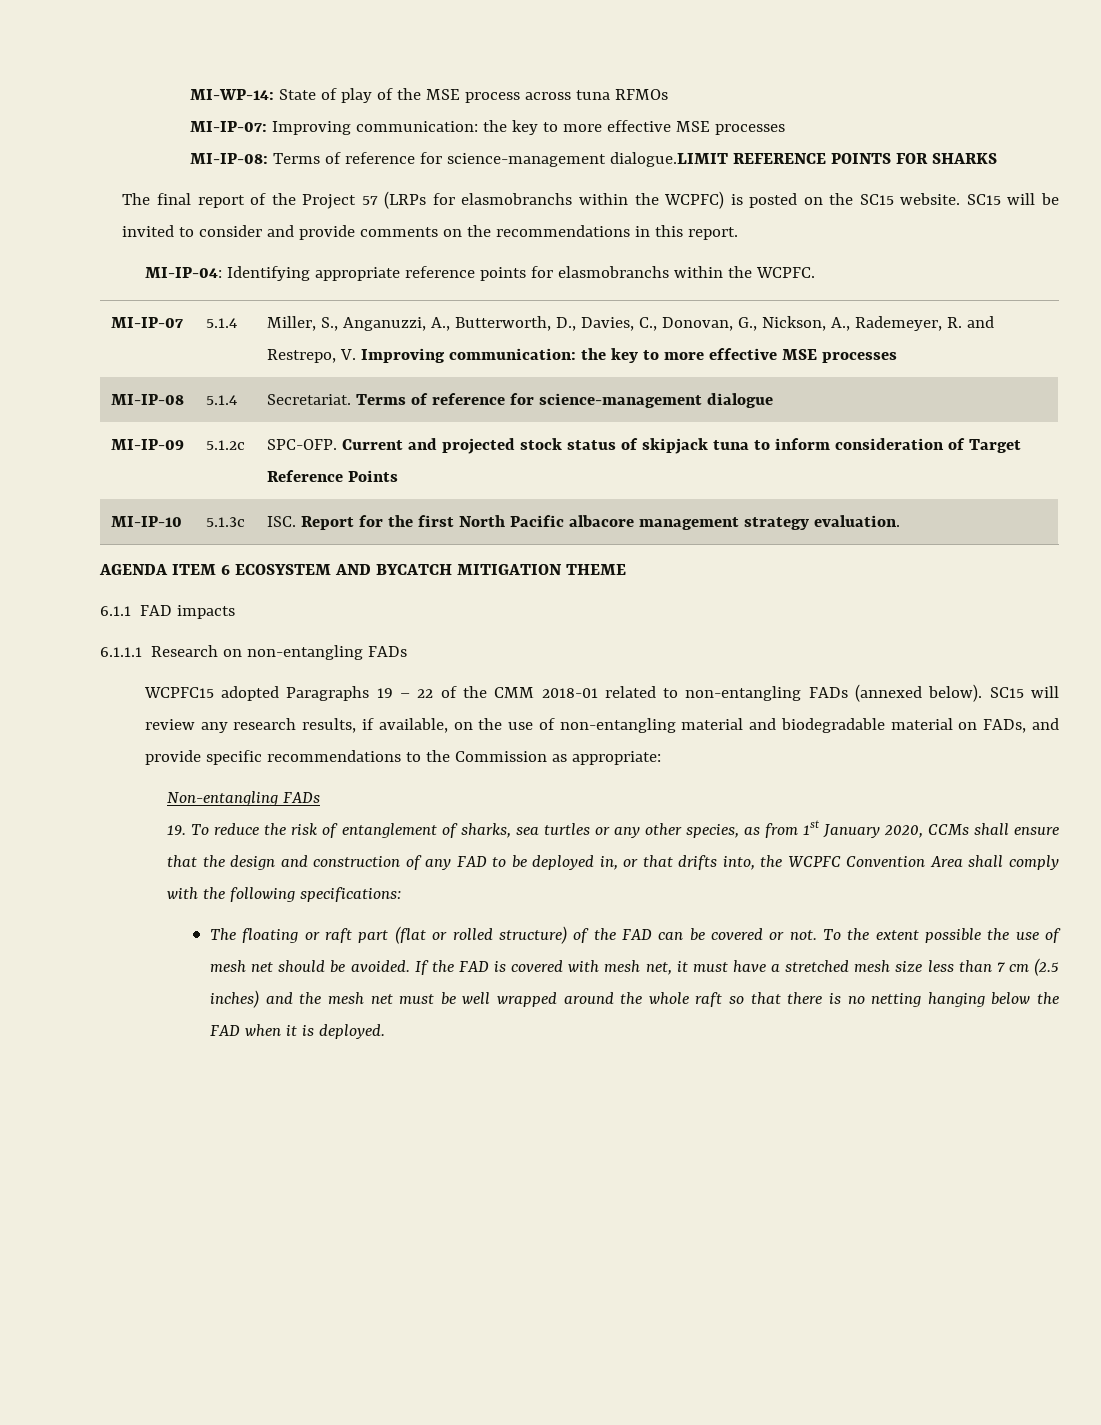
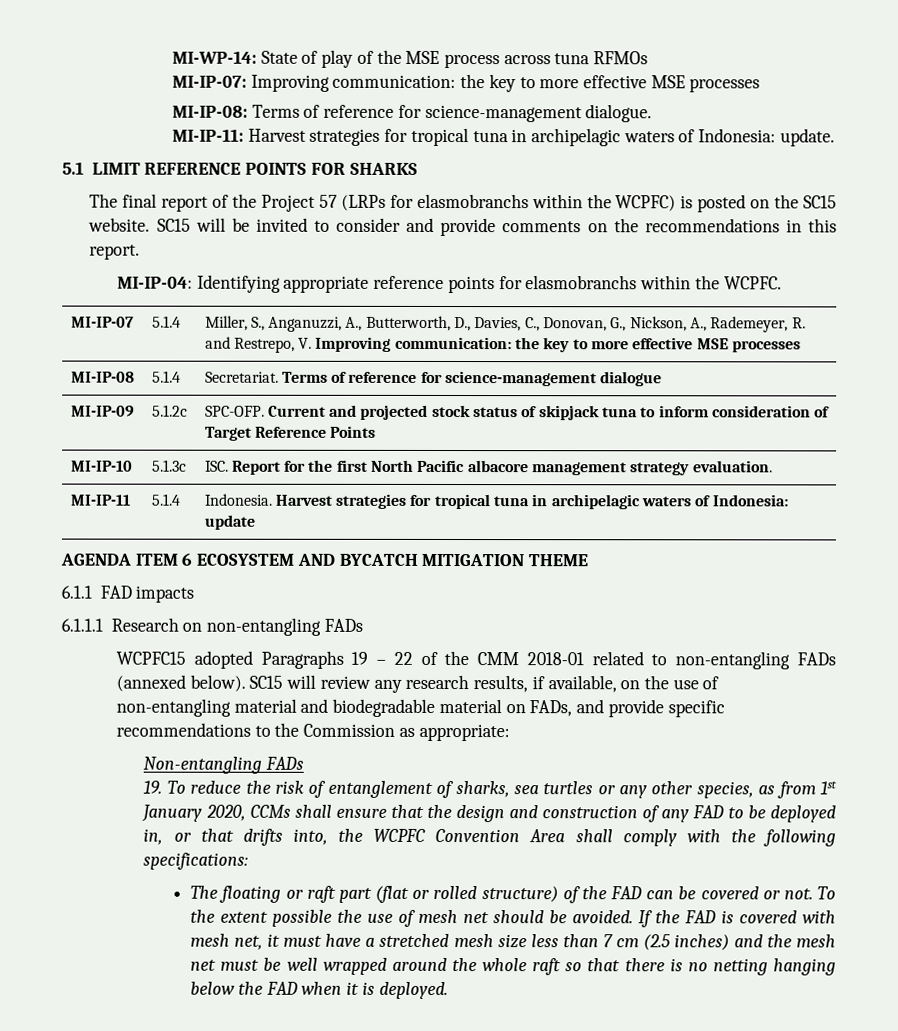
[609,152,728,167] dialogue.LIMIT -> [585,104,653,123] [171,127,835,147] [62,161,141,175] dialogue. // MI-IP-11: Harvest strategies for tropical tuna in archipelagic waters of Indonesia: update. // 5.1 LIMIT
(900, 521) none -> [70,494,131,506] [151,493,181,506] [204,493,789,510] [203,514,256,530] // MI-IP-11 | 5.1.4 | Indonesia. Harvest strategies for tropical tuna in archipelagic waters of Indonesia: update

